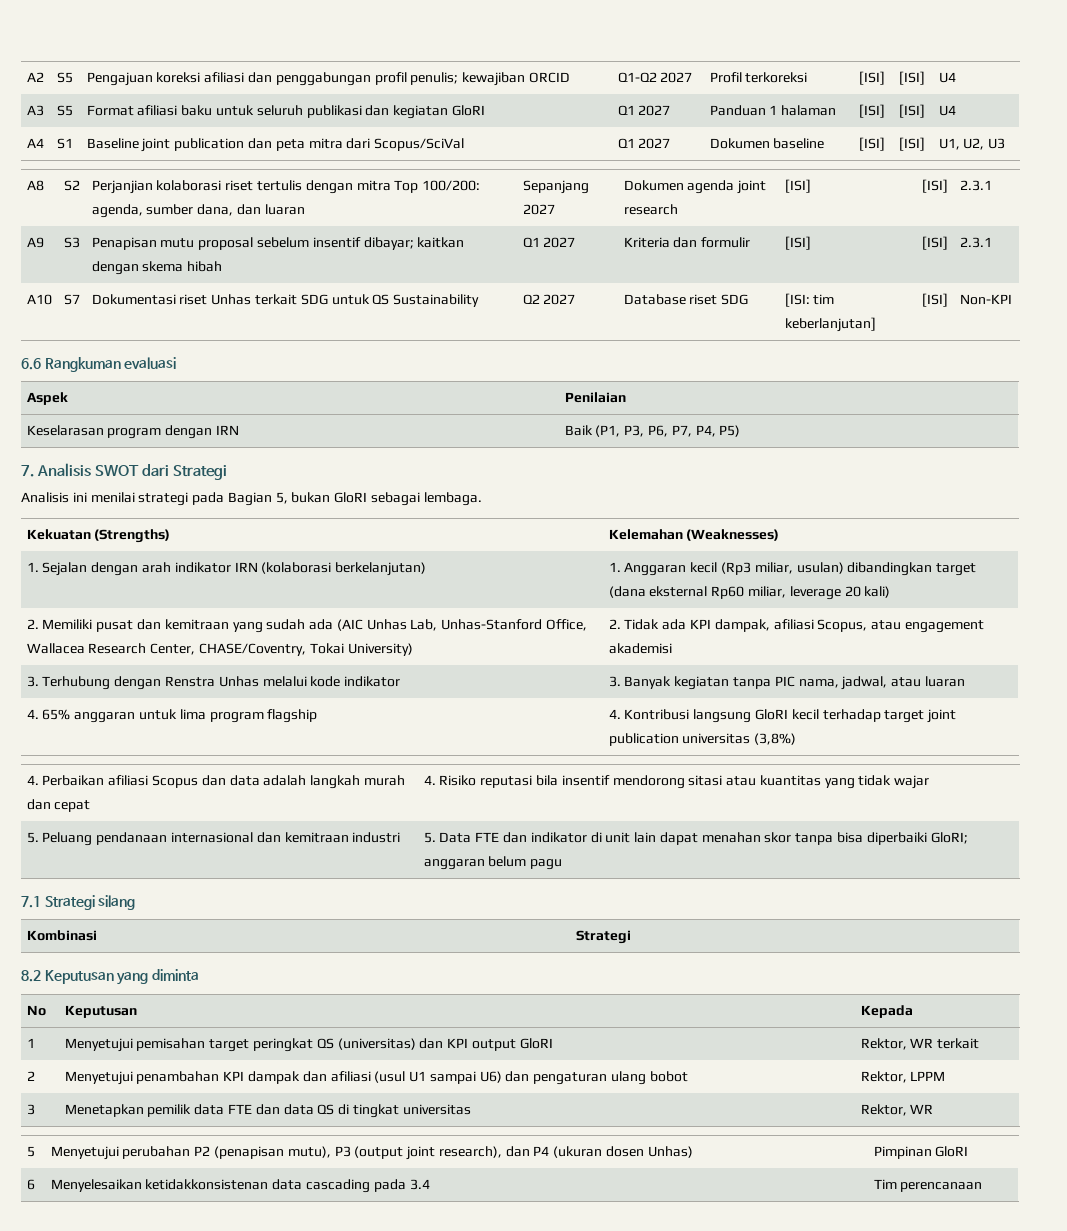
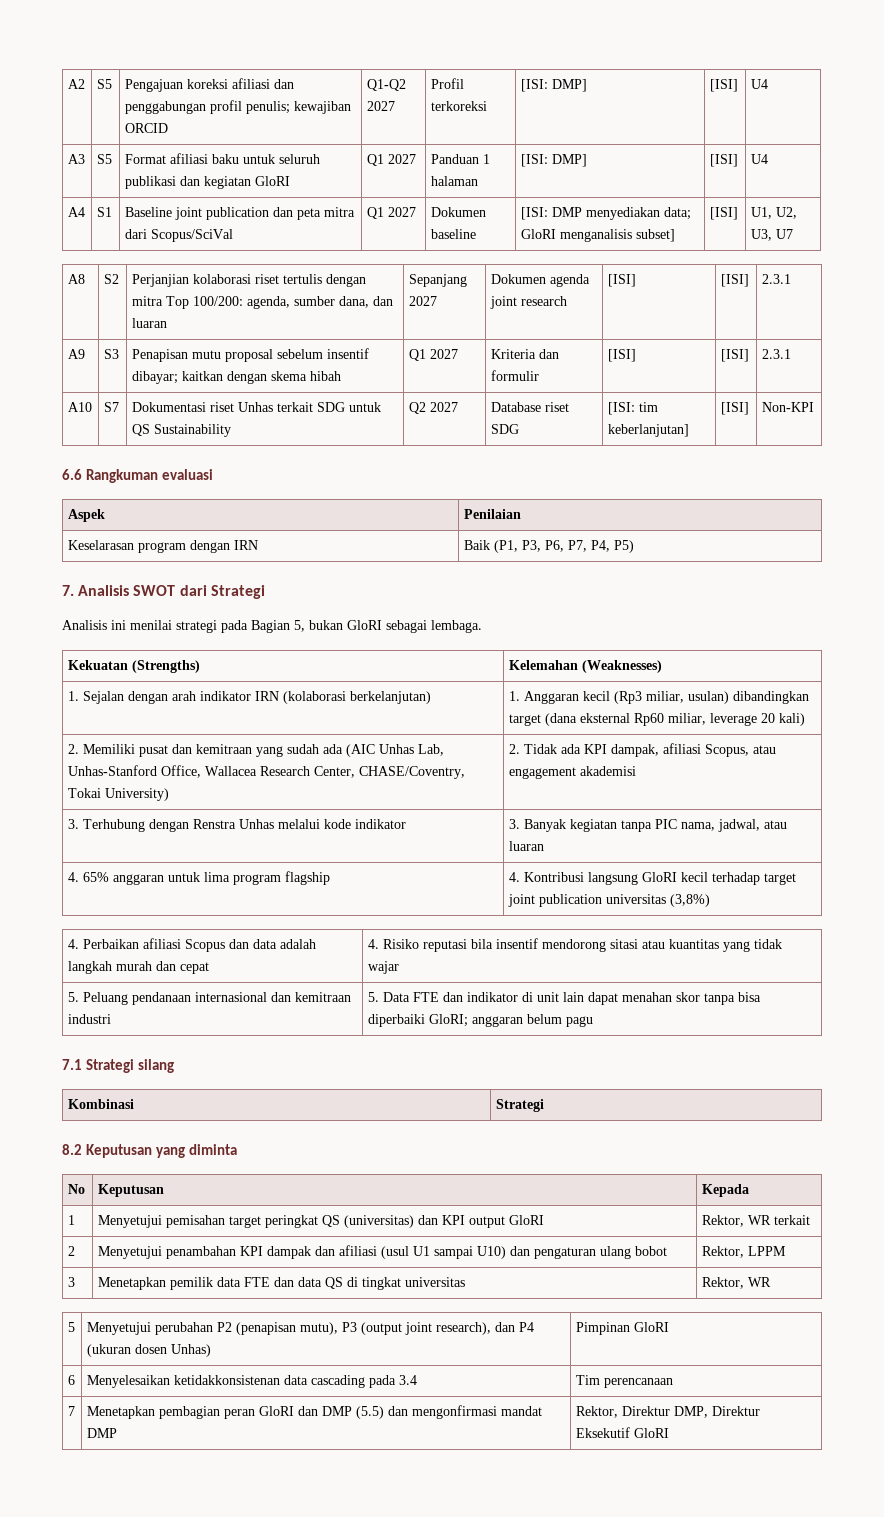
[858,71,885,85] [ISI] -> [520,79,587,92] [ISI: DMP]
[858,104,885,118] [ISI] -> [520,154,587,167] [ISI: DMP]
[858,137,885,151] [ISI] -> [520,207,691,220] [520,229,675,242] [ISI: DMP menyediakan data; GloRI menganalisis subset]
[988,138,1006,149] U3 -> [750,229,793,241] U3, U7
[479,1071,502,1083] U6) -> [476,1246,506,1259] U10)
(983, 1187) none -> [67,1406,75,1416] [86,1405,542,1419] [86,1428,117,1438] [575,1406,760,1418] [575,1427,669,1438] // 7 | Menetapkan pembagian peran GloRI dan DMP (5.5) dan mengonfirmasi mandat DMP | Rektor, Direktur DMP, Direktur Eksekutif GloRI

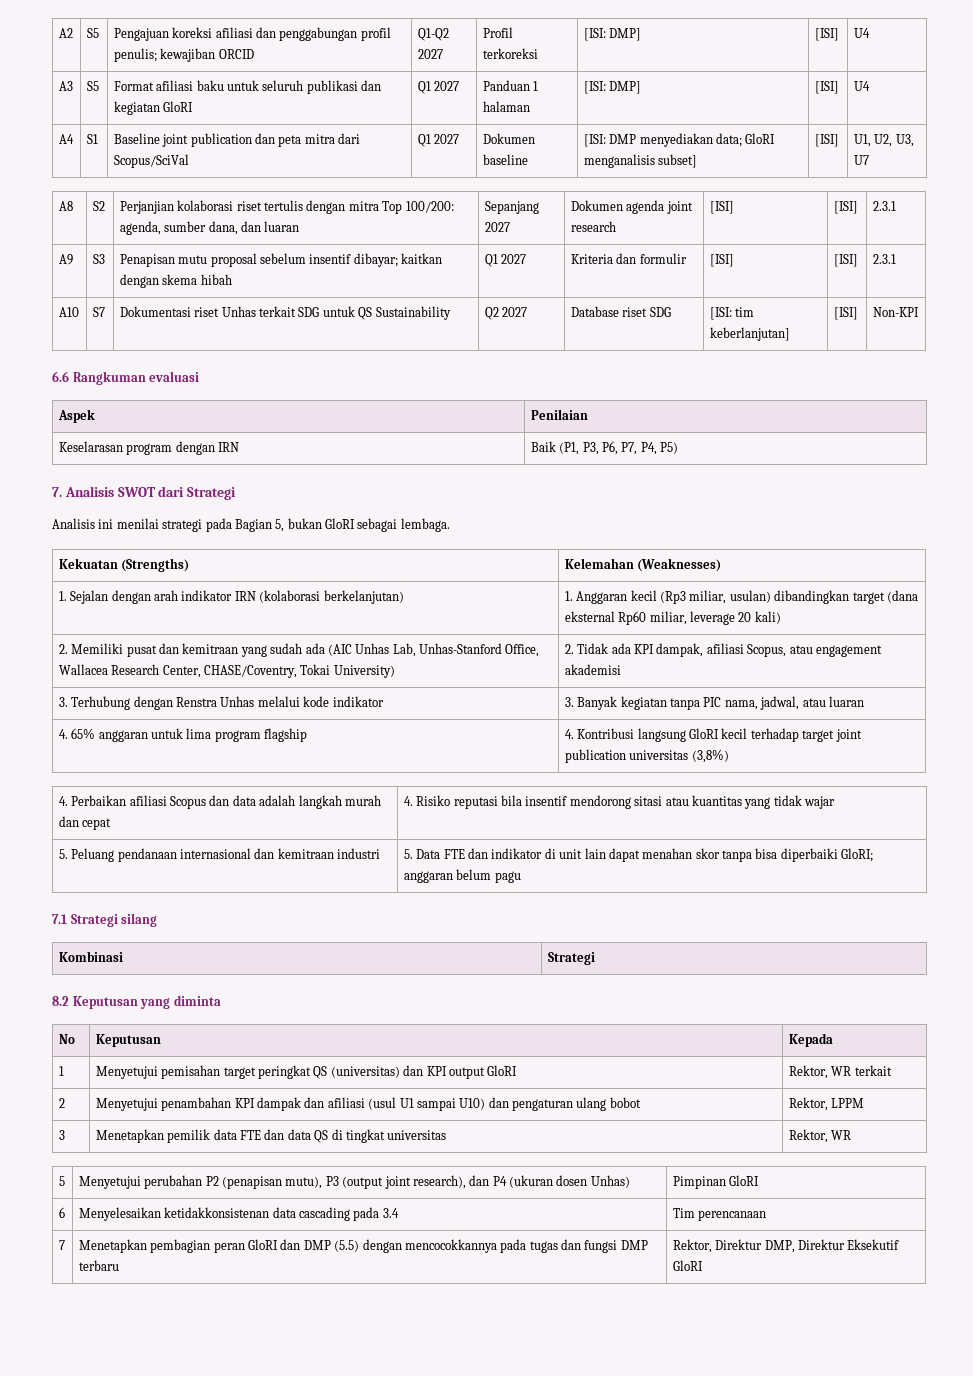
[387,1405,542,1419] [86,1428,117,1438] dan mengonfirmasi mandat DMP -> [362,1239,648,1253] [78,1260,119,1271] dengan mencocokkannya pada tugas dan fungsi DMP terbaru

